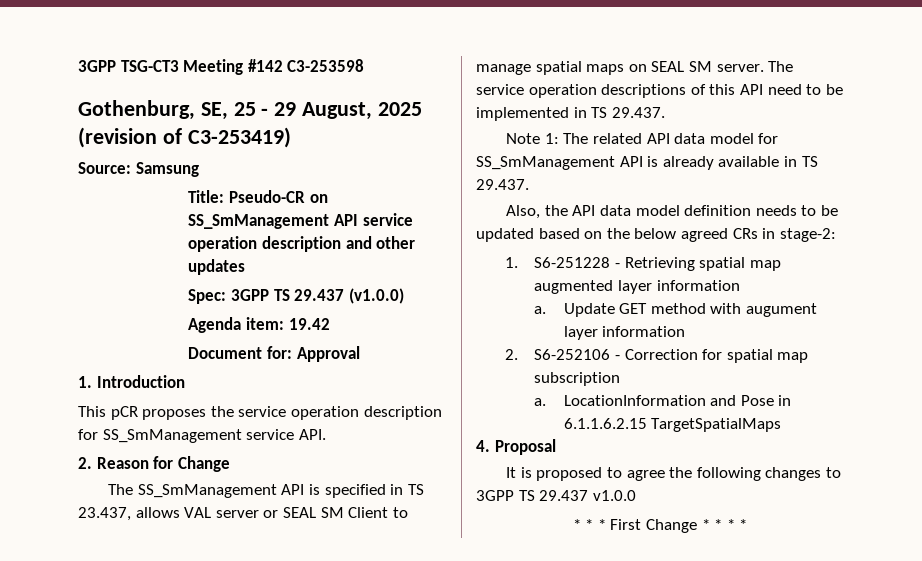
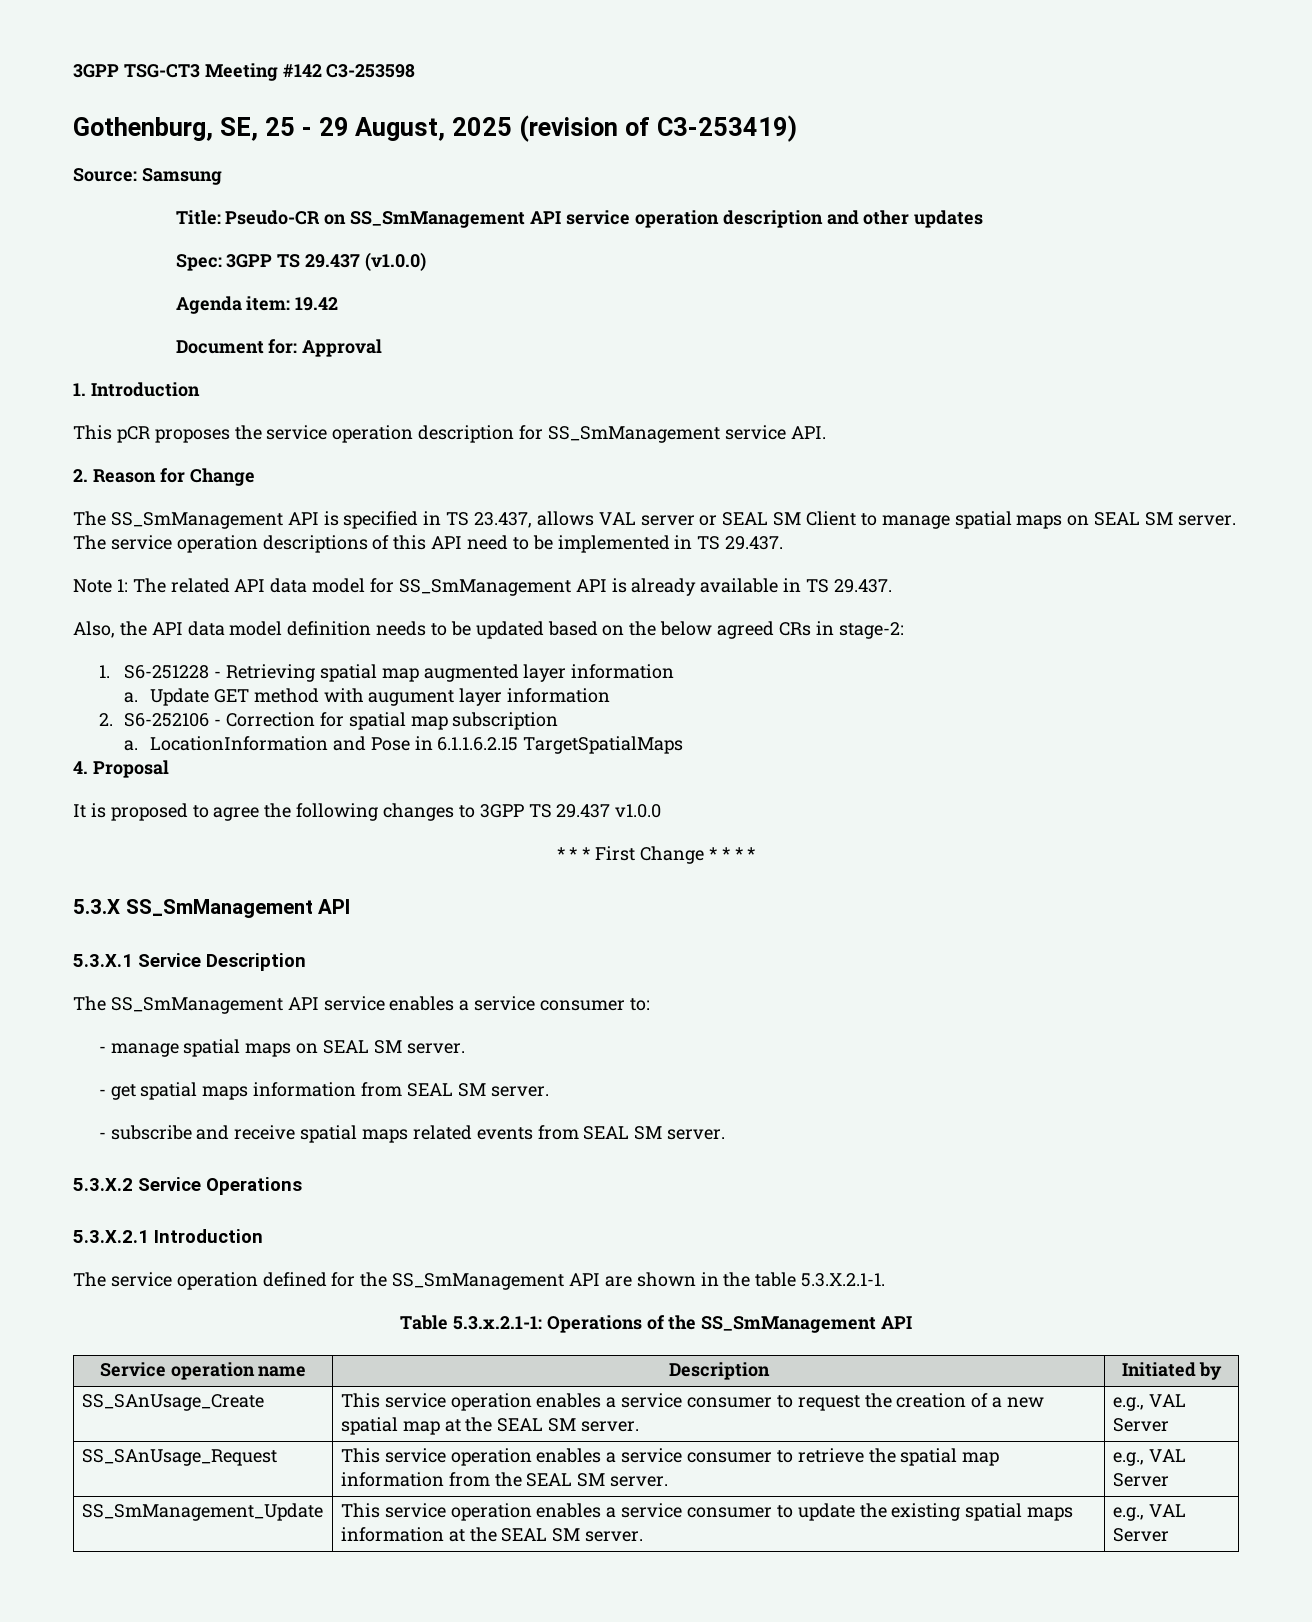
(748, 524) none -> [73,899,351,918] [73,953,306,971] [73,996,650,1014] [98,1039,465,1057] [98,1082,549,1100] [98,1125,726,1143] [73,1177,302,1195] [73,1229,263,1243] [73,1272,886,1290] [399,1315,913,1333] [99,1362,307,1380] [668,1362,770,1380] [1121,1362,1223,1380] [81,1394,264,1411] [340,1393,1045,1411] [340,1417,639,1435] [1112,1394,1186,1411] [1112,1418,1169,1432] [81,1449,277,1466] [340,1448,1000,1466] [340,1472,669,1487] [1112,1449,1186,1466] [1112,1473,1169,1487] [81,1503,323,1521] [340,1503,1074,1521] [340,1527,644,1542] [1112,1504,1186,1521] [1112,1528,1169,1542] // 5.3.X SS_SmManagement API // 5.3.X.1 Service Description // The SS_SmManagement API service enables a service consumer to: // - manage spatial maps on SEAL SM server. // - get spatial maps information from SEAL SM server. // - subscribe and receive spatial maps related events from SEAL SM server. // 5.3.X.2 Service Operations // 5.3.X.2.1 Introduction // The service operation defined for the SS_SmManagement API are shown in the table 5.3.X.2.1-1. // Table 5.3.x.2.1-1: Operations of the SS_SmManagement API // Service operation name | Description | Initiated by // SS_SAnUsage_Create | This service operation enables a service consumer to request the creation of a new spatial map at the SEAL SM server. | e.g., VAL Server // SS_SAnUsage_Request | This service operation enables a service consumer to retrieve the spatial map information from the SEAL SM server. | e.g., VAL Server // SS_SmManagement_Update | This service operation enables a service consumer to update the existing spatial maps information at the SEAL SM server. | e.g., VAL Server

